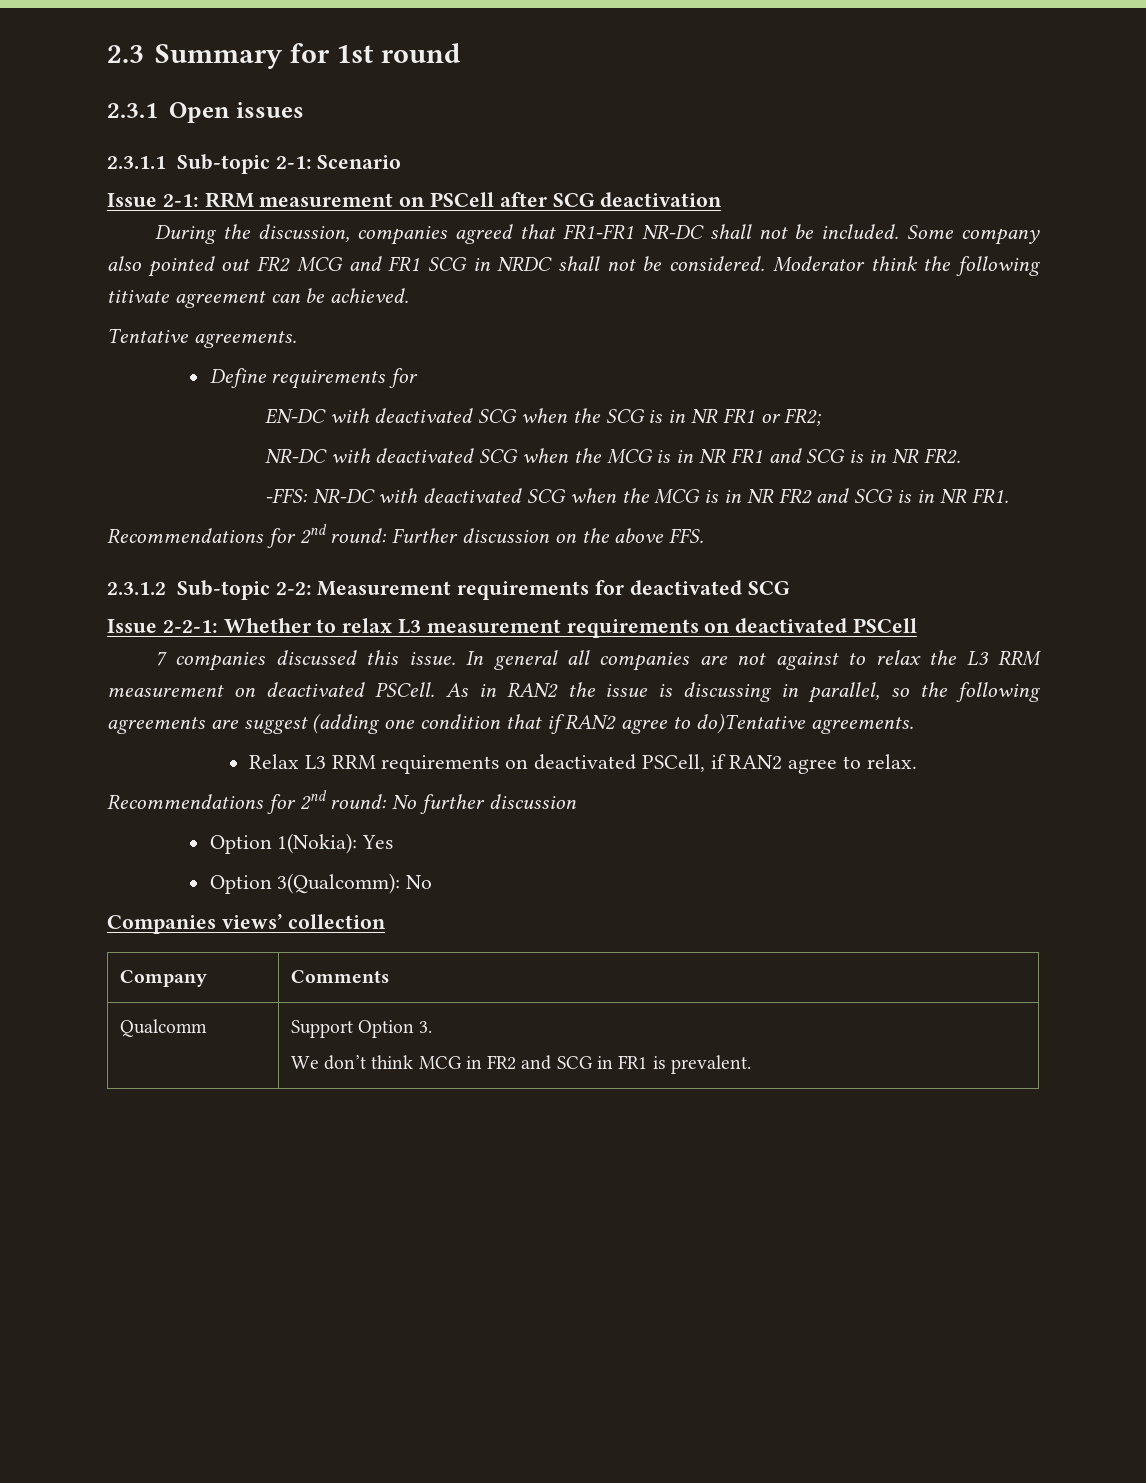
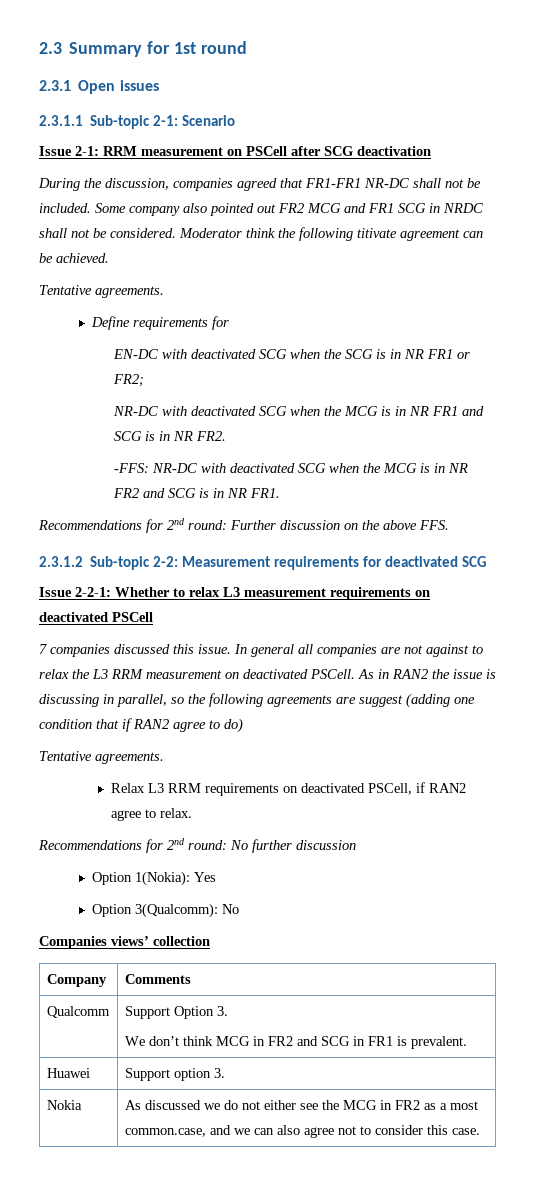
[695,713,806,734] do)Tentative -> [224,718,243,733] [39,751,92,761] do) // Tentative
(751, 1064) none -> [46,1068,90,1078] [124,1068,225,1081] [46,1100,82,1110] [124,1100,478,1110] [124,1125,480,1138] // Huawei | Support option 3. // Nokia | As discussed we do not either see the MCG in FR2 as a most common.case, and we can also agree not to consider this case.

